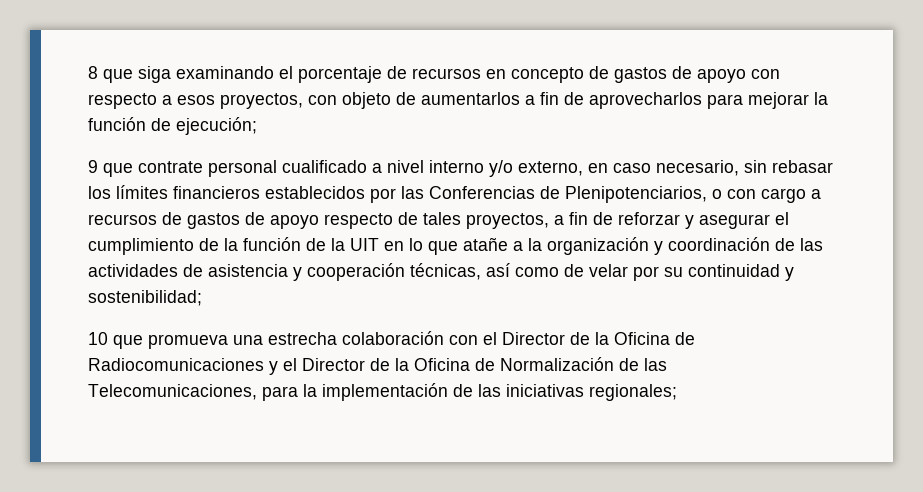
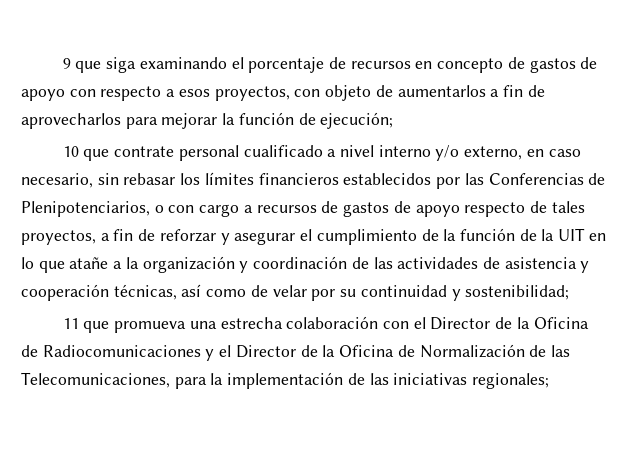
[88,66,98,79] 8 -> [62,58,71,69] 9
[88,160,98,173] 9 -> [62,146,79,157] 10
[88,332,108,345] 10 -> [62,318,79,329] 11

